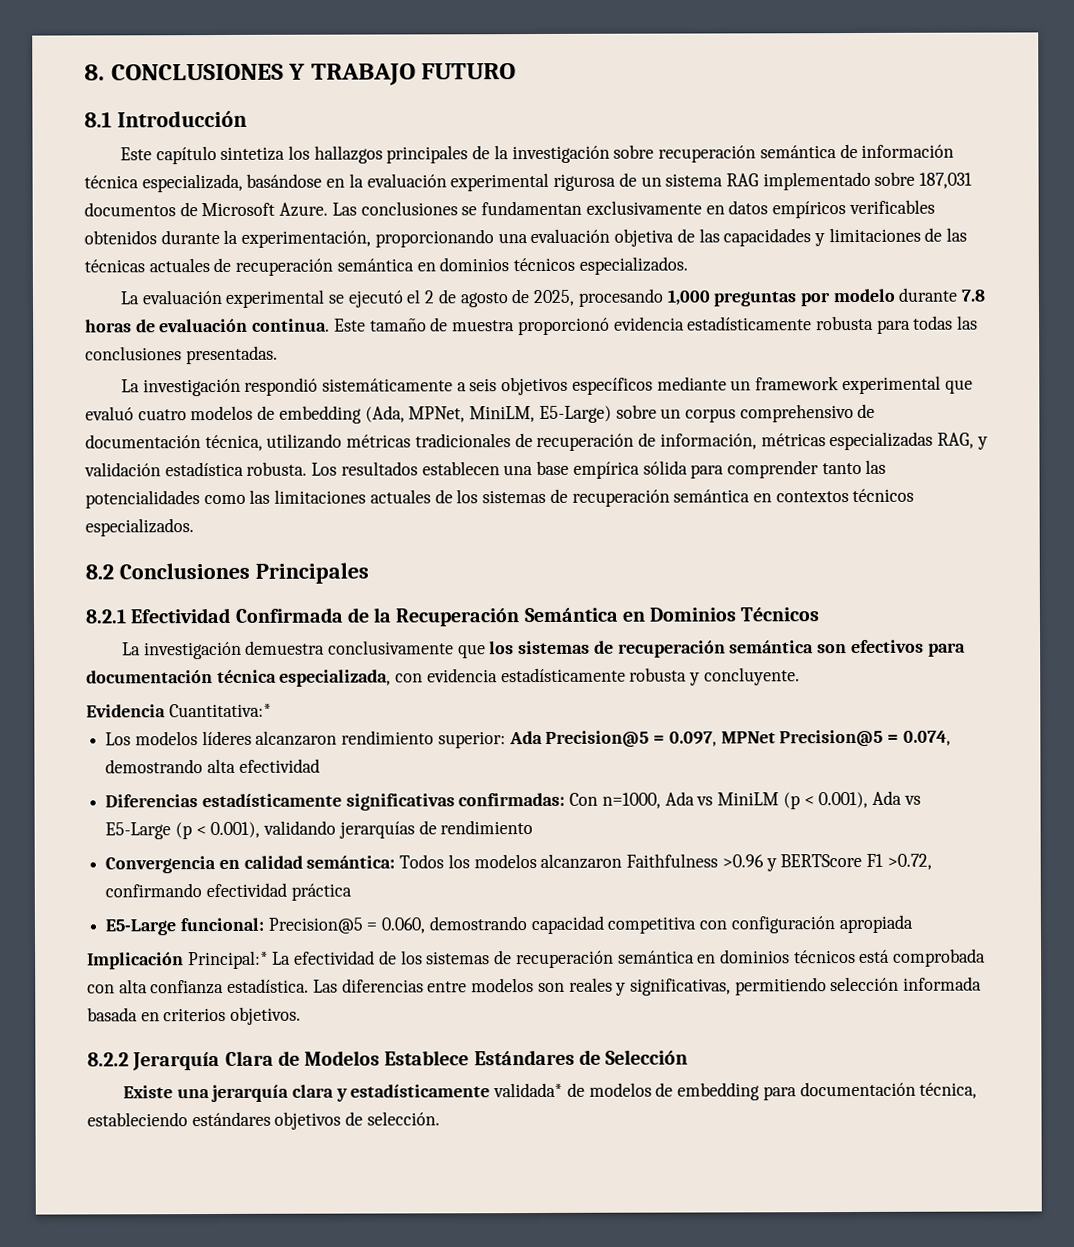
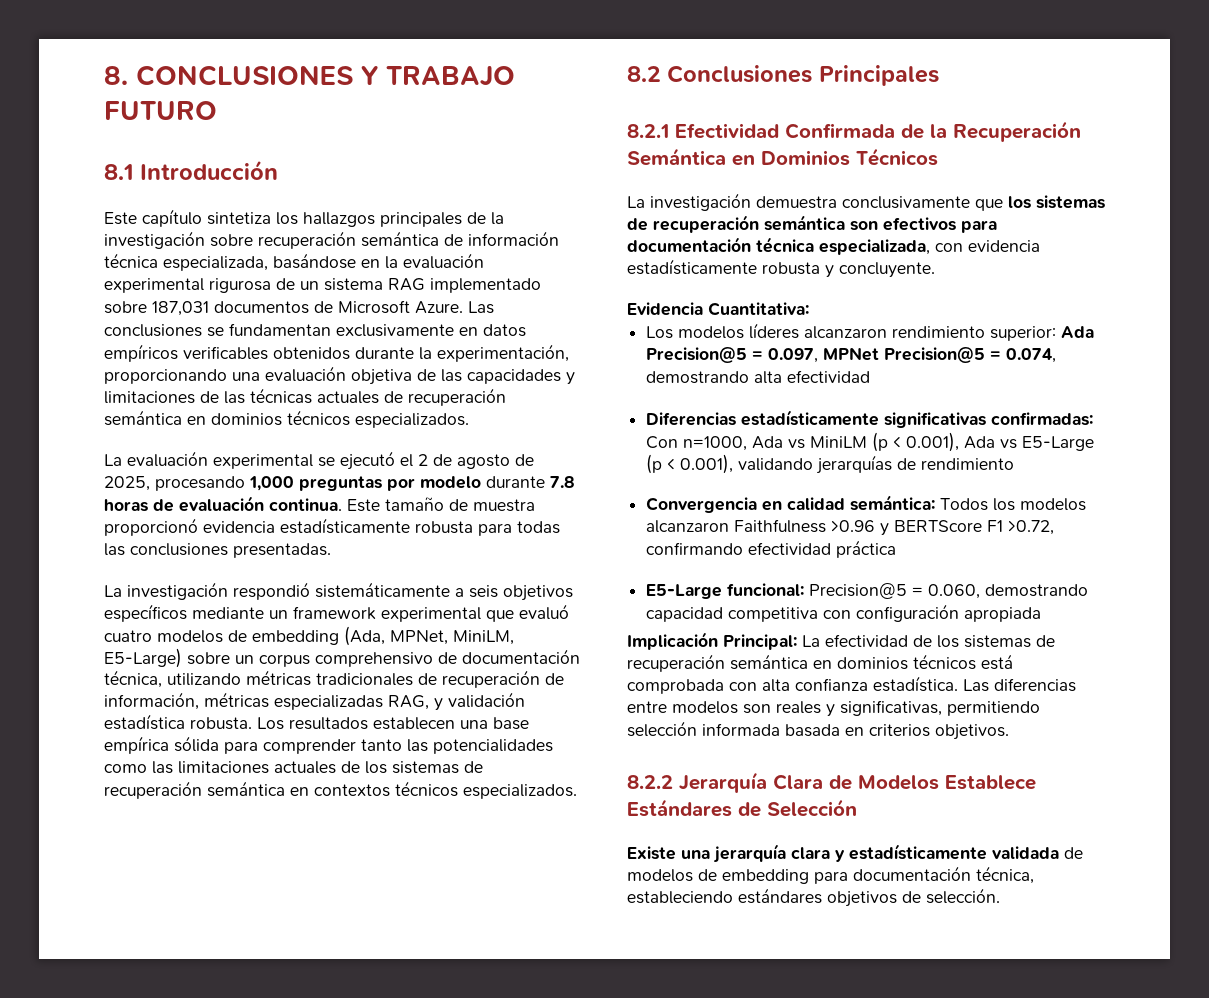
[168,703,272,718] Cuantitativa:* -> [708,302,809,316] Cuantitativa:
[187,950,269,970] Principal:* -> [723,634,797,650] Principal:
[493,1082,564,1098] validada* -> [992,846,1059,859] validada

